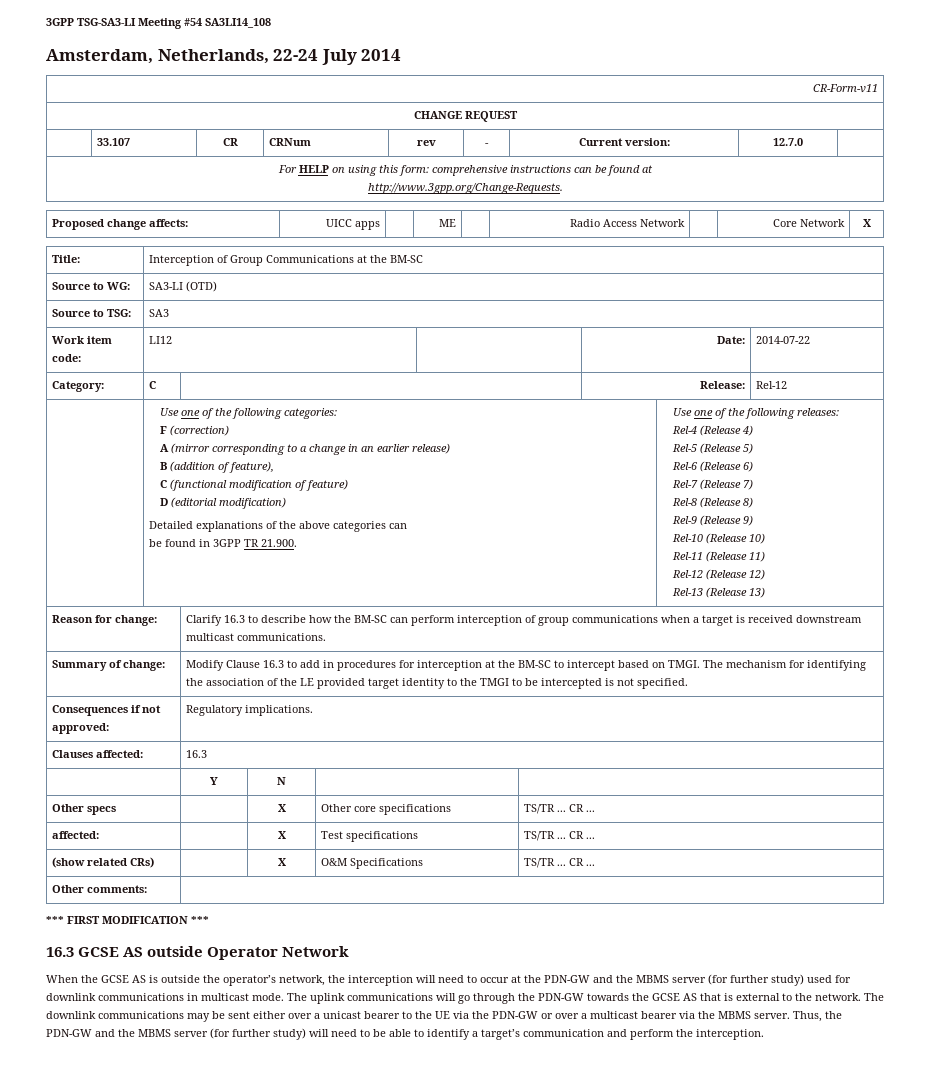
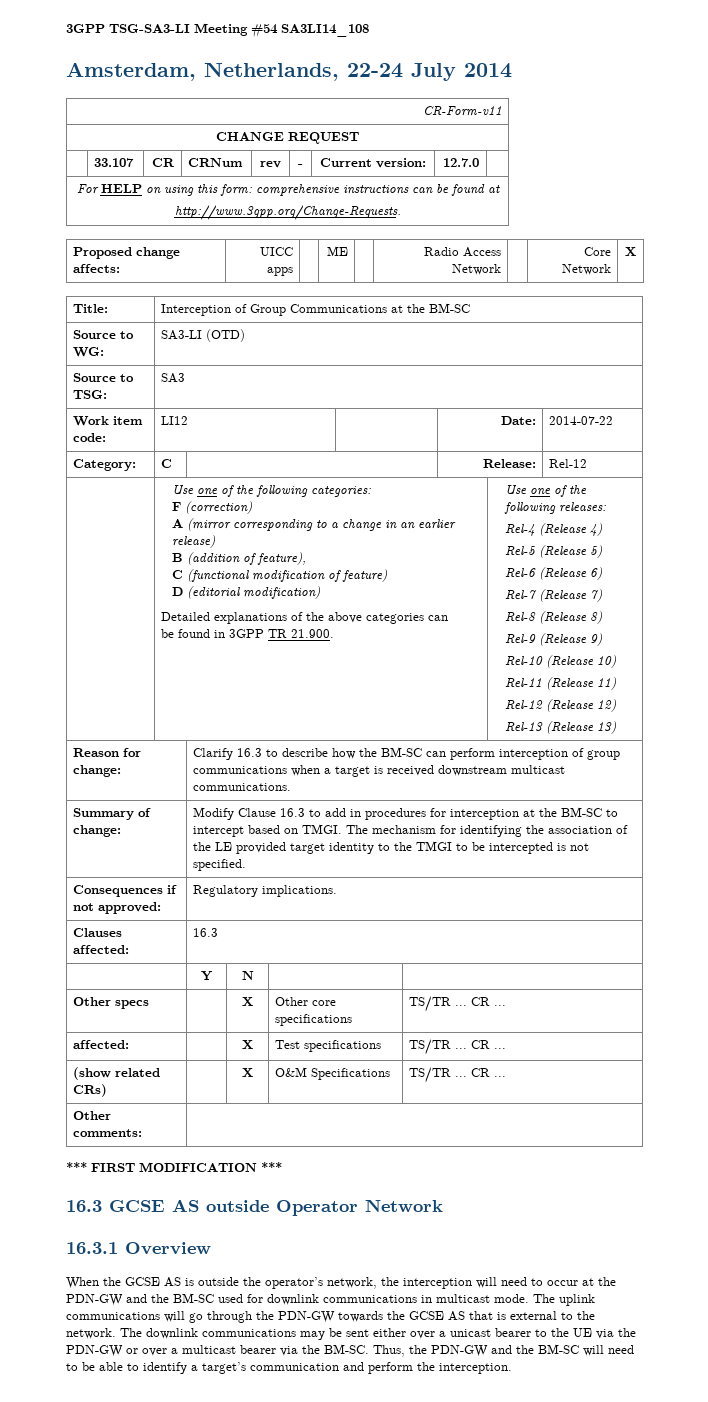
(350, 951) none -> [66,1242,211,1255] // 16.3.1 Overview
[636,974,804,986] MBMS server (for further study) -> [173,1293,214,1303] BM-SC
[718,1011,790,1019] MBMS server. -> [324,1344,369,1354] BM-SC.
[138,1028,306,1040] MBMS server (for further study) -> [538,1344,579,1354] BM-SC

